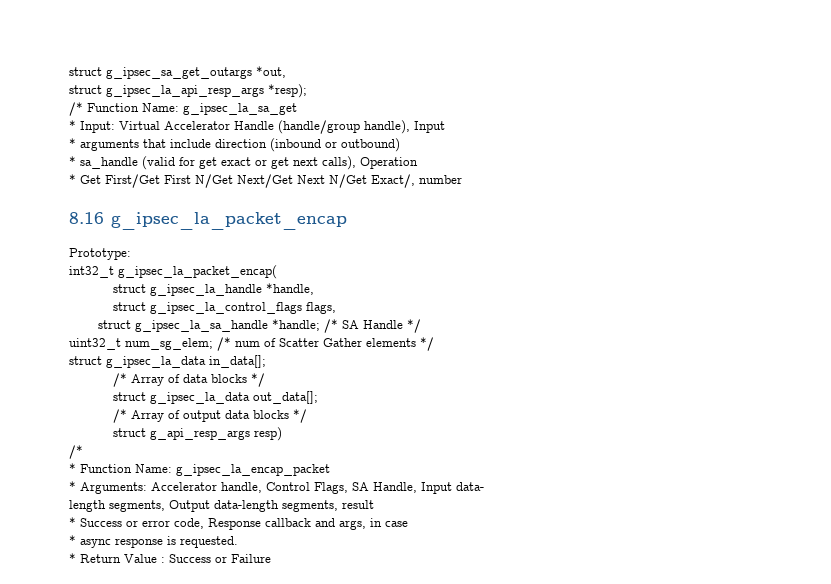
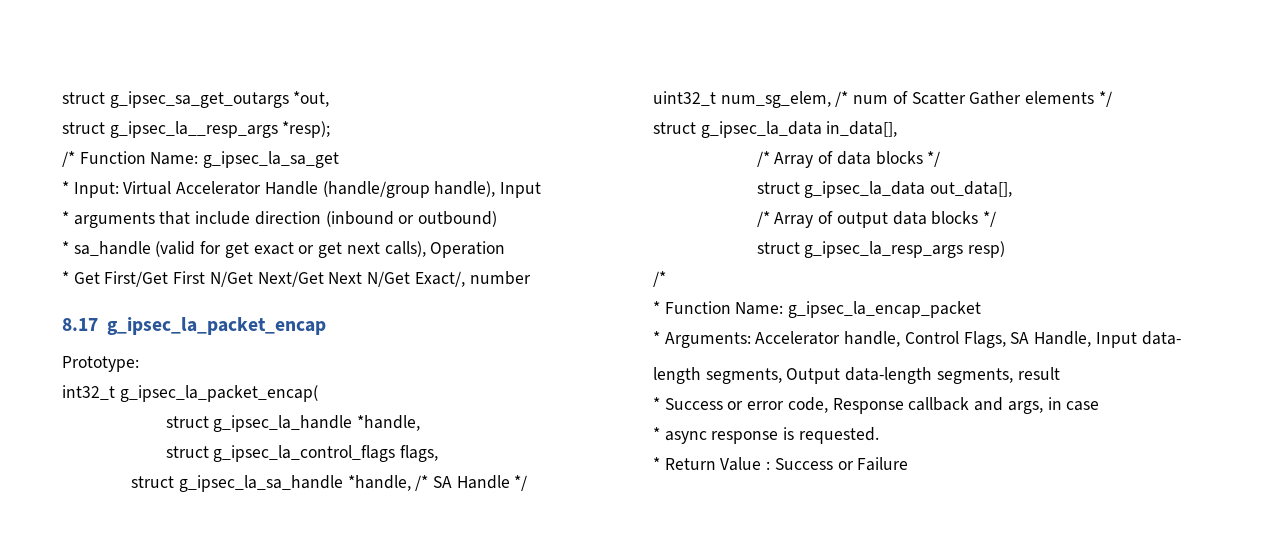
[106,85,264,97] g_ipsec_la_api_resp_args -> [109,121,278,138] g_ipsec_la__resp_args
[69,212,104,224] 8.16 -> [62,318,98,331] 8.17
[272,319,321,331] *handle; -> [347,475,411,491] *handle,
[125,338,213,350] num_sg_elem; -> [720,91,831,108] num_sg_elem,
[209,355,266,368] in_data[]; -> [826,121,898,137] in_data[],
[252,391,318,404] out_data[]; -> [930,181,1013,197] out_data[],
[149,428,250,440] g_api_resp_args -> [804,241,964,258] g_ipsec_la_resp_args

